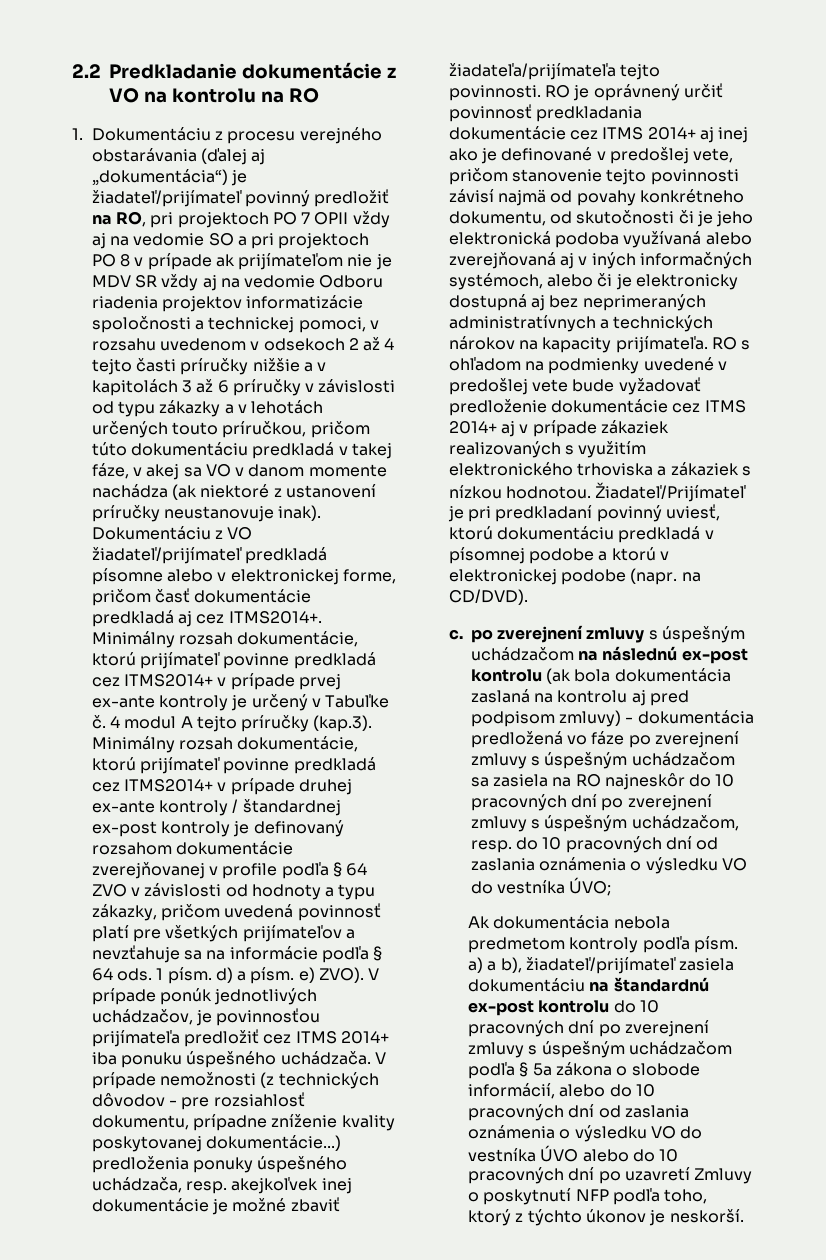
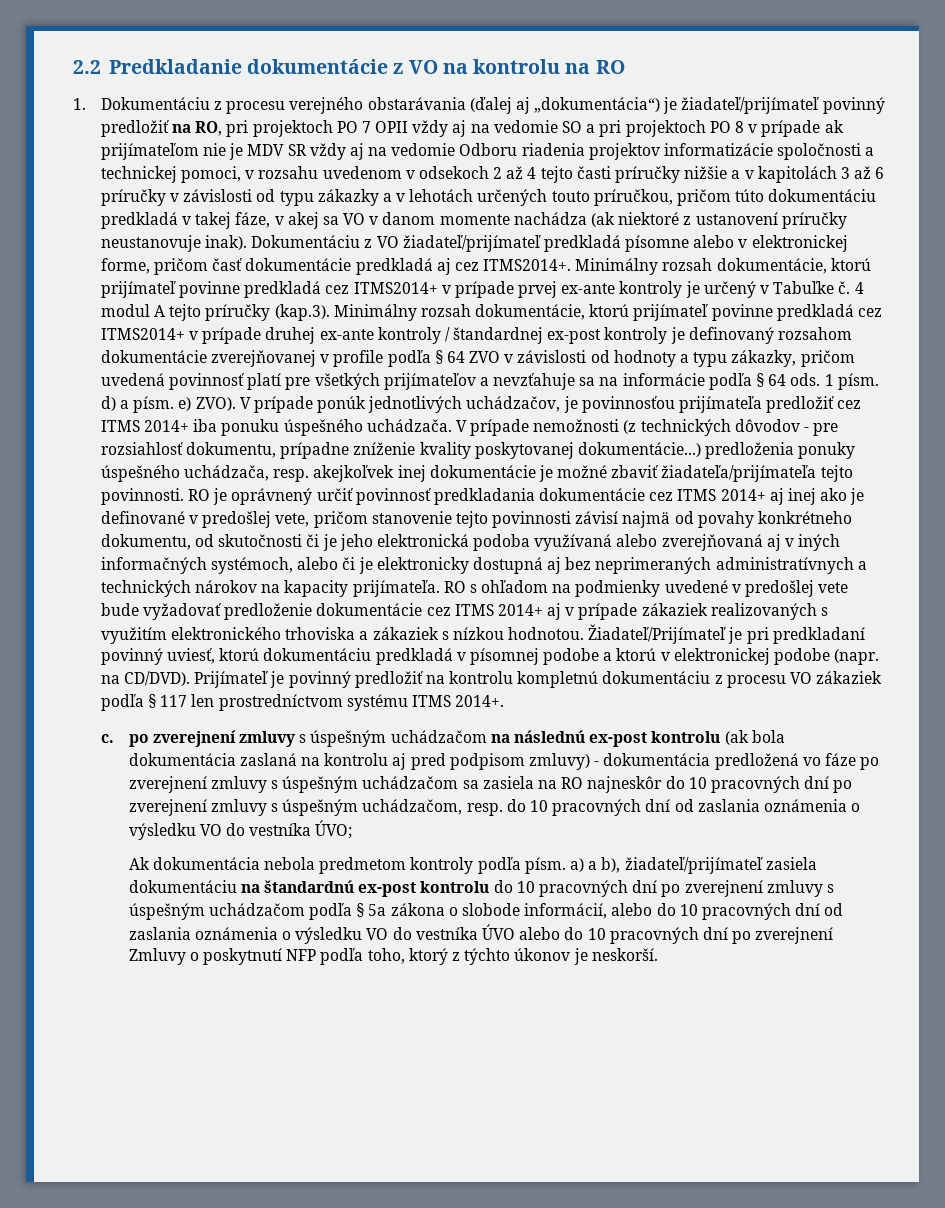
(528, 597) none -> [194,671,883,688] [100,694,505,711] Prijímateľ je povinný predložiť na kontrolu kompletnú dokumentáciu z procesu VO zákaziek podľa § 117 len prostredníctvom systému ITMS 2014+.
[625,1167,691,1181] uzavretí -> [755,927,834,944] zverejnení

